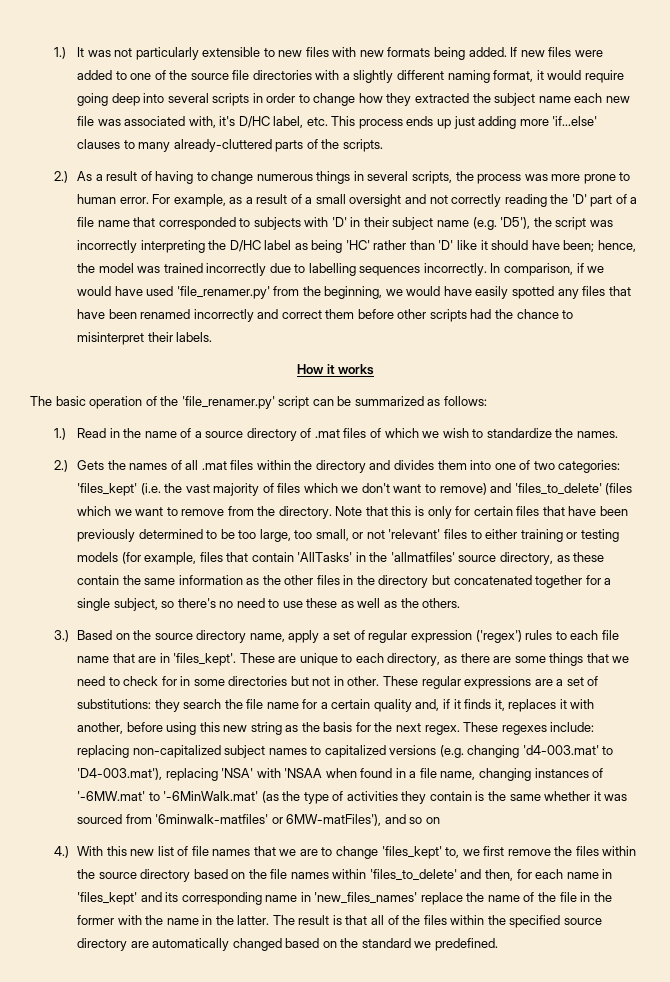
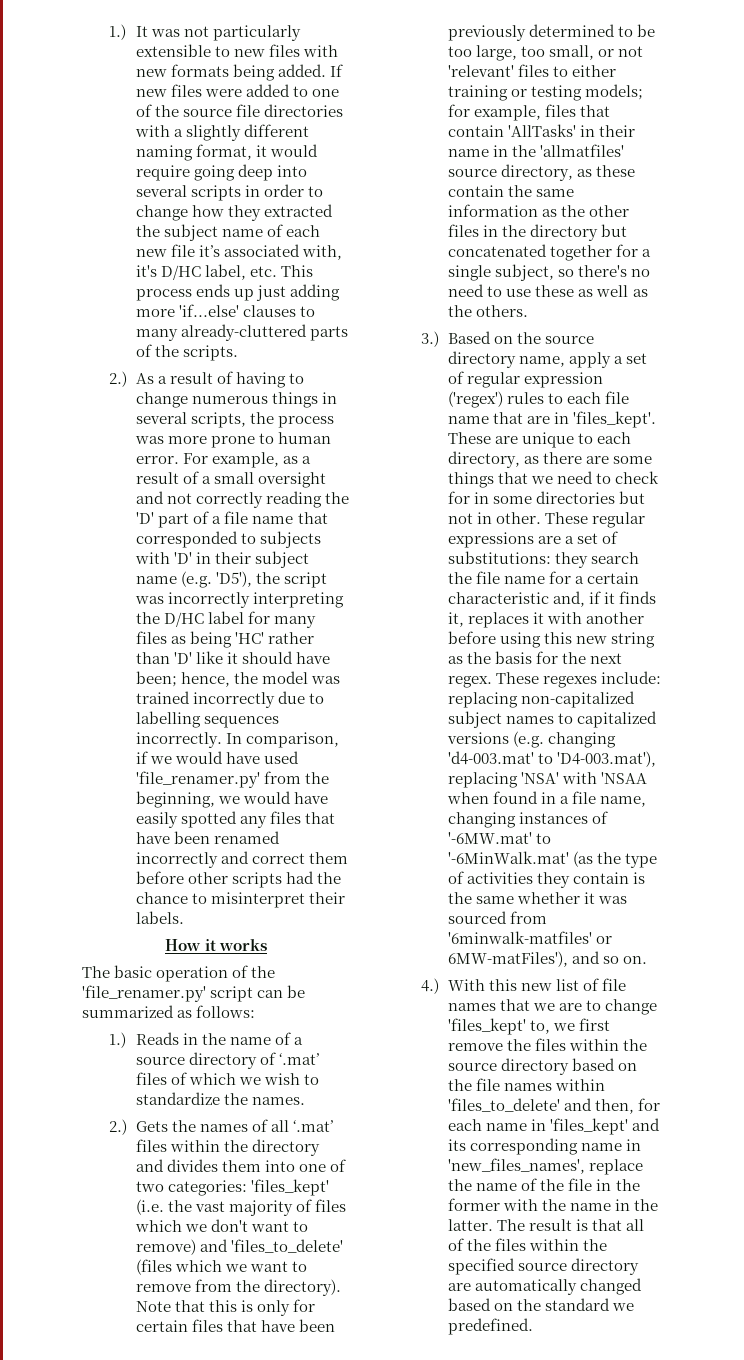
(571, 99) none -> [267,224,284,237] of
[97,119,121,126] was -> [199,245,221,257] it’s
(292, 245) none -> [248,611,317,628] [136,631,168,644] for many files
[77,428,107,438] Read -> [136,1032,180,1045] Reads
[314,429,340,438] .mat -> [279,1053,320,1065] ‘.mat’
[201,461,227,470] .mat -> [293,1120,334,1132] ‘.mat’
[278,506,332,519] directory. -> [264,1279,342,1296] directory).
[77,552,141,564] models (for -> [585,84,644,100] [448,104,471,117] models; for
(366, 557) none -> [599,125,636,137] [448,145,509,157] their name in
[373,699,412,712] quality -> [448,592,550,604] characteristic
[77,722,124,734] another, -> [586,612,645,624] another
[425,817,440,824] on -> [623,956,648,964] on.
[314,892,418,904] 'new_files_names' -> [448,1158,586,1174] 'new_files_names',

